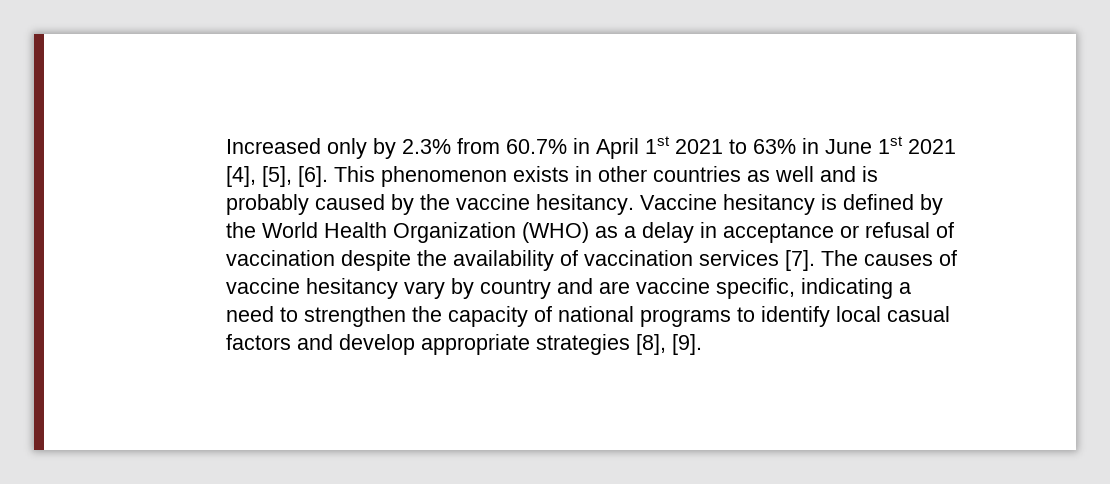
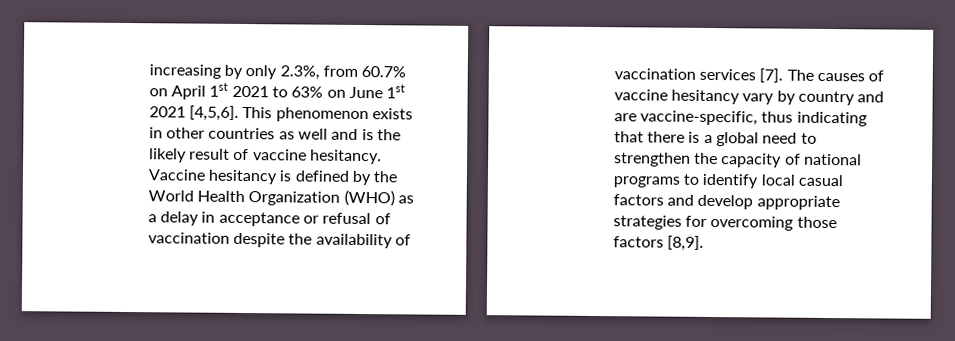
[225,138,451,159] Increased only by 2.3% -> [148,64,320,80] increasing by only 2.3%,
[572,138,590,154] in -> [148,88,168,97] on
[801,138,819,154] in -> [326,89,346,98] on
[225,166,328,187] [4], [5], [6]. -> [189,105,240,121] [4,5,6].
[225,194,450,215] probably caused by the -> [377,129,402,141] [148,148,250,163] the likely result of
[635,278,911,299] vaccine specific, indicating a -> [640,110,867,127] [613,131,760,147] vaccine-specific, thus indicating that there is a global
[635,334,702,355] [8], [9]. -> [685,215,837,231] [612,235,705,251] for overcoming those factors [8,9].

